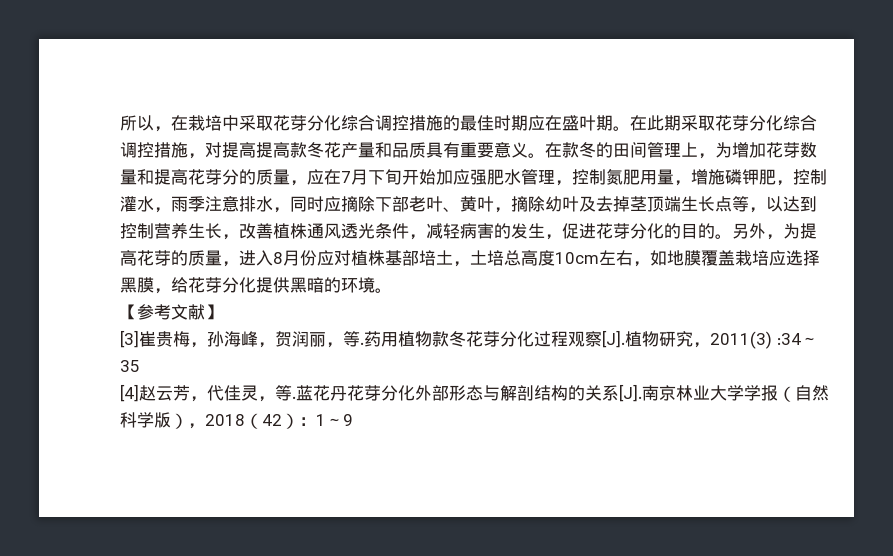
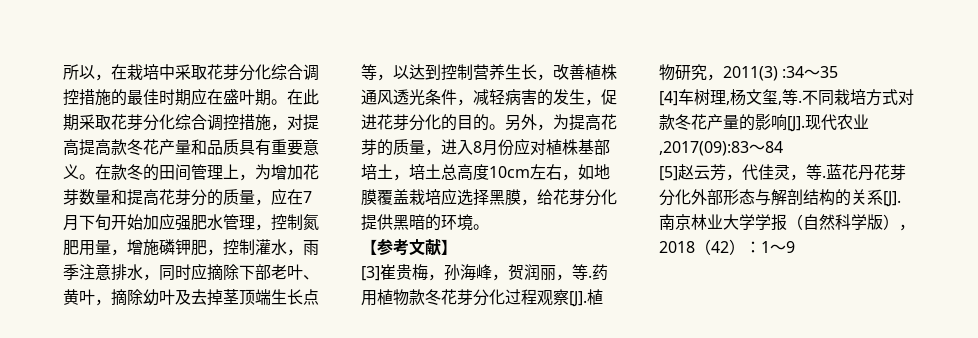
[470,250,504,266] 土培 -> [409,164,441,180] 培土
(139, 393) none -> [678,89,914,106] [659,114,869,132] [659,141,783,156] [659,166,678,181] 车树理,杨文玺,等.不同栽培方式对款冬花产量的影响[J].现代农业,2017(09):83～84 // [5]

